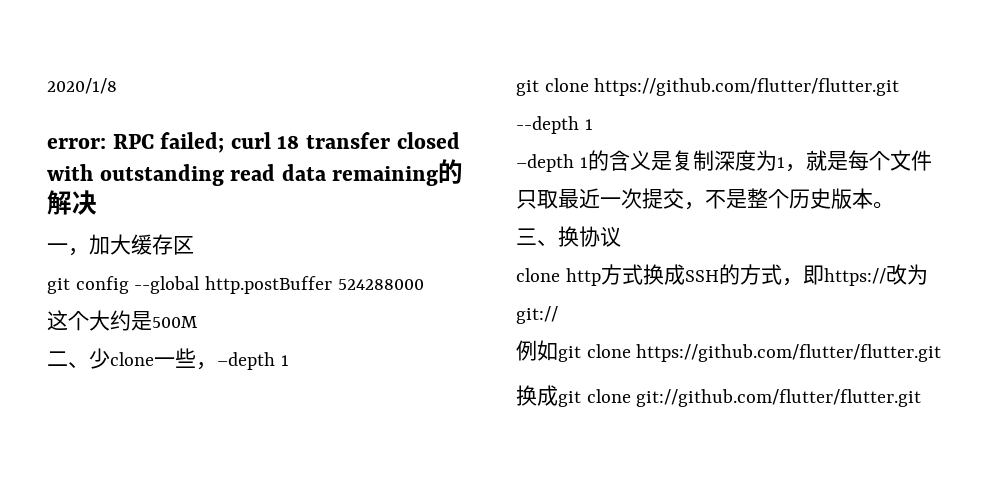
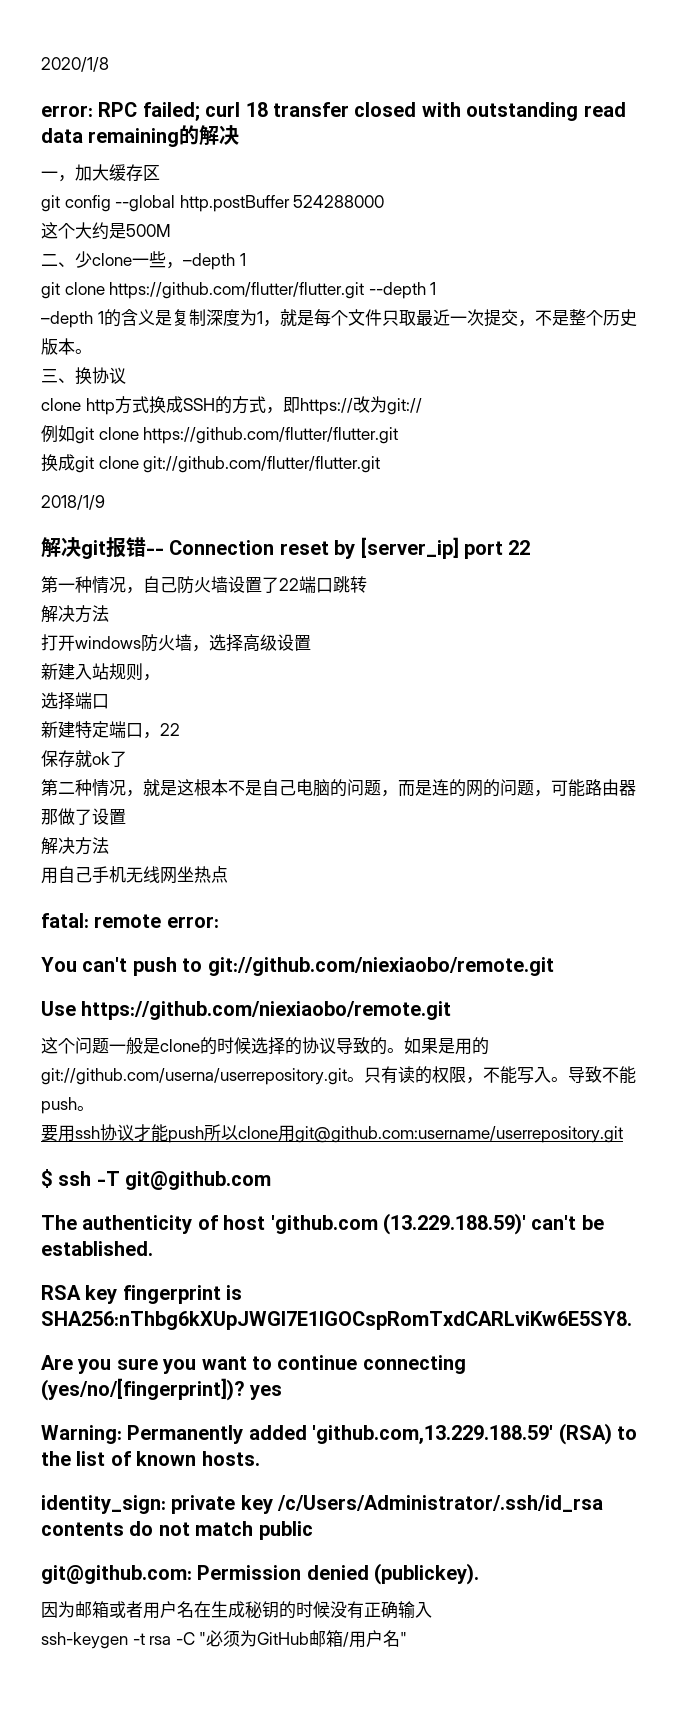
(922, 398) none -> [41,495,105,510] [41,537,531,559] [41,576,367,594] [41,605,109,623] [41,634,311,652] [41,663,160,681] [41,692,109,710] [41,721,180,739] [41,750,127,767] [41,779,636,797] [41,808,126,825] [41,837,109,855] [41,866,228,884] [41,913,219,928] [41,957,554,976] [41,1001,452,1020] [41,1037,489,1055] [41,1066,636,1085] [41,1097,94,1114] [41,1124,623,1143] [41,1169,272,1190] [41,1213,604,1235] [41,1241,153,1256] [41,1285,243,1304] [41,1311,632,1330] [41,1355,466,1374] [41,1378,283,1401] [41,1423,637,1445] [41,1451,260,1466] [41,1495,604,1514] [41,1521,313,1540] [41,1563,480,1585] [41,1601,432,1619] [41,1630,408,1649] // 2018/1/9 // 解决git报错-- Connection reset by [server_ip] port 22 // 第一种情况，自己防火墙设置了22端口跳转 // 解决方法 // 打开windows防火墙，选择高级设置 // 新建入站规则， // 选择端口 // 新建特定端口，22 // 保存就ok了 // 第二种情况，就是这根本不是自己电脑的问题，而是连的网的问题，可能路由器那做了设置 // 解决方法 // 用自己手机无线网坐热点 // fatal: remote error: // You can't push to git://github.com/niexiaobo/remote.git // Use https://github.com/niexiaobo/remote.git // 这个问题一般是clone的时候选择的协议导致的。如果是用的git://github.com/userna/userrepository.git。只有读的权限，不能写入。导致不能push。 // 要用ssh协议才能push所以clone用git@github.com:username/userrepository.git // $ ssh -T git@github.com // The authenticity of host 'github.com (13.229.188.59)' can't be established. // RSA key fingerprint is SHA256:nThbg6kXUpJWGl7E1IGOCspRomTxdCARLviKw6E5SY8. // Are you sure you want to continue connecting (yes/no/[fingerprint])? yes // Warning: Permanently added 'github.com,13.229.188.59' (RSA) to the list of known hosts. // identity_sign: private key /c/Users/Administrator/.ssh/id_rsa contents do not match public // git@github.com: Permission denied (publickey). // 因为邮箱或者用户名在生成秘钥的时候没有正确输入 // ssh-keygen -t rsa -C "必须为GitHub邮箱/用户名"

